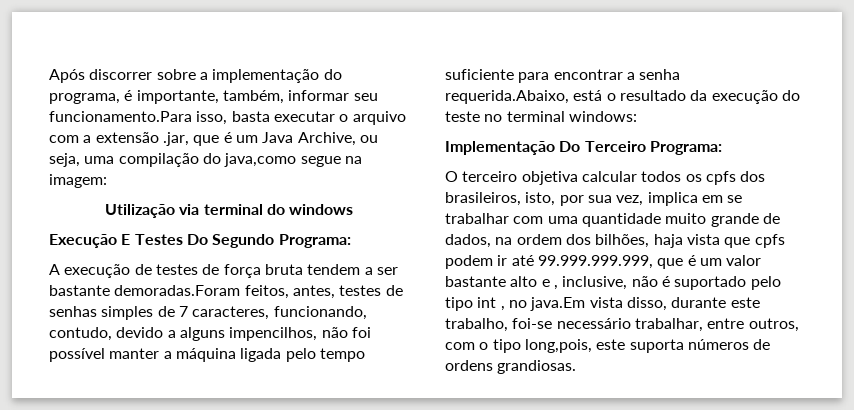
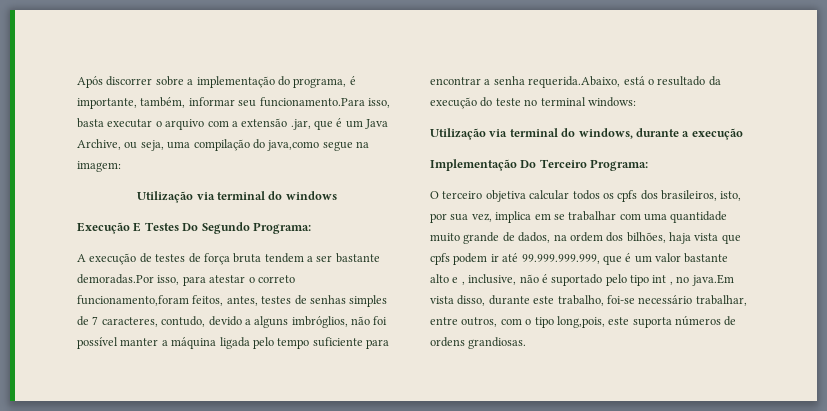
[114,285,241,296] demoradas.Foram -> [77,274,295,286] [77,295,189,306] demoradas.Por isso, para atestar o correto funcionamento,foram
[273,306,367,320] funcionando, -> (158, 322) none
[229,327,318,341] impencilhos, -> [291,316,348,328] imbróglios,
(637, 116) none -> [430,128,743,140] // Utilização via terminal do windows, durante a execução

